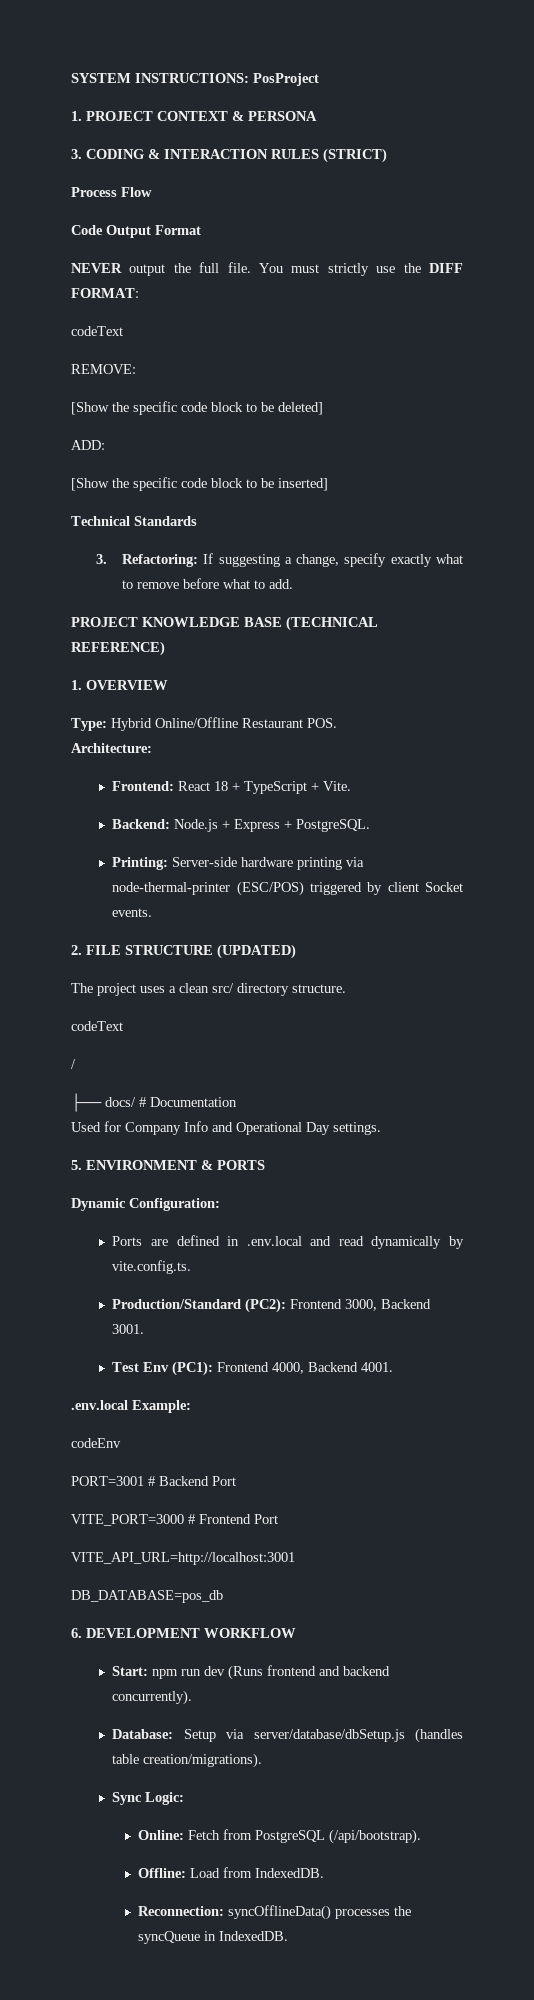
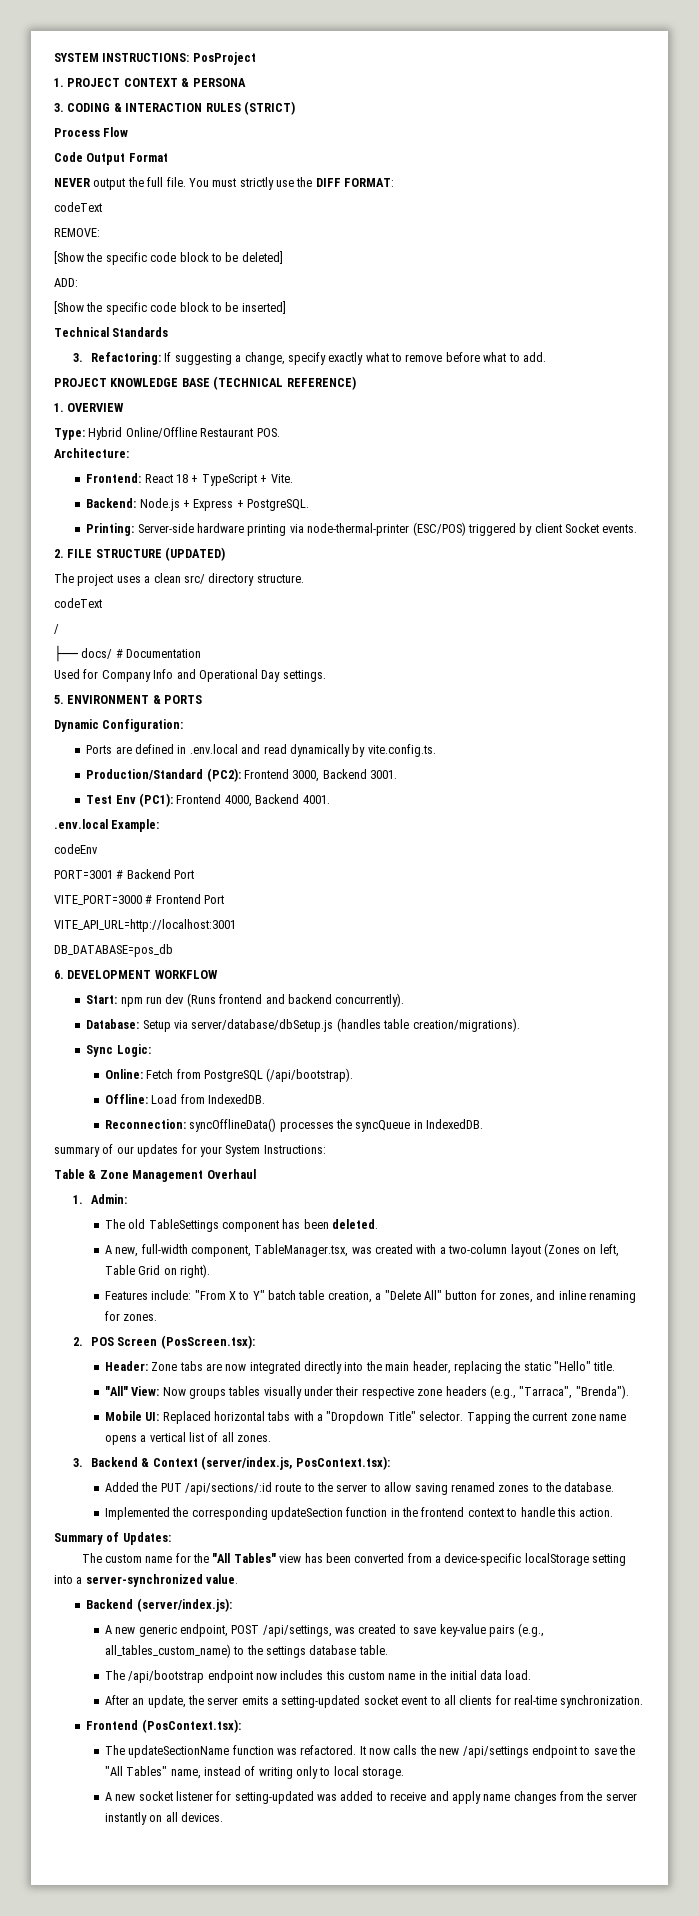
(288, 1936) none -> [54,1144,326,1157] [54,1169,256,1182] [72,1194,128,1204] [104,1219,379,1232] [104,1243,619,1257] [104,1264,210,1278] [104,1290,637,1303] [104,1311,158,1321] [72,1335,255,1349] [104,1361,616,1374] [104,1385,629,1399] [104,1411,627,1424] [104,1432,272,1445] [72,1456,390,1470] [104,1482,615,1495] [104,1507,614,1520] [54,1532,171,1545] [81,1553,627,1566] [54,1574,239,1587] [86,1598,232,1612] [104,1623,545,1637] [104,1644,388,1658] [104,1670,532,1683] [104,1695,644,1708] [86,1719,241,1733] [104,1745,636,1758] [104,1766,405,1779] [104,1791,637,1804] [104,1812,223,1825] // summary of our updates for your System Instructions: // Table & Zone Management Overhaul // 1. Admin: // The old TableSettings component has been deleted. // A new, full-width component, TableManager.tsx, was created with a two-column layout (Zones on left, Table Grid on right). // Features include: "From X to Y" batch table creation, a "Delete All" button for zones, and inline renaming for zones. // 2. POS Screen (PosScreen.tsx): // Header: Zone tabs are now integrated directly into the main header, replacing the static "Hello" title. // "All" View: Now groups tables visually under their respective zone headers (e.g., "Tarraca", "Brenda"). // Mobile UI: Replaced horizontal tabs with a "Dropdown Title" selector. Tapping the current zone name opens a vertical list of all zones. // 3. Backend & Context (server/index.js, PosContext.tsx): // Added the PUT /api/sections/:id route to the server to allow saving renamed zones to the database. // Implemented the corresponding updateSection function in the frontend context to handle this action. // Summary of Updates: // The custom name for the "All Tables" view has been converted from a device-specific localStorage setting into a server-synchronized value. // Backend (server/index.js): // A new generic endpoint, POST /api/settings, was created to save key-value pairs (e.g., all_tables_custom_name) to the settings database table. // The /api/bootstrap endpoint now includes this custom name in the initial data load. // After an update, the server emits a setting-updated socket event to all clients for real-time synchronization. // Frontend (PosContext.tsx): // The updateSectionName function was refactored. It now calls the new /api/settings endpoint to save the "All Tables" name, instead of writing only to local storage. // A new socket listener for setting-updated was added to receive and apply name changes from the server instantly on all devices.

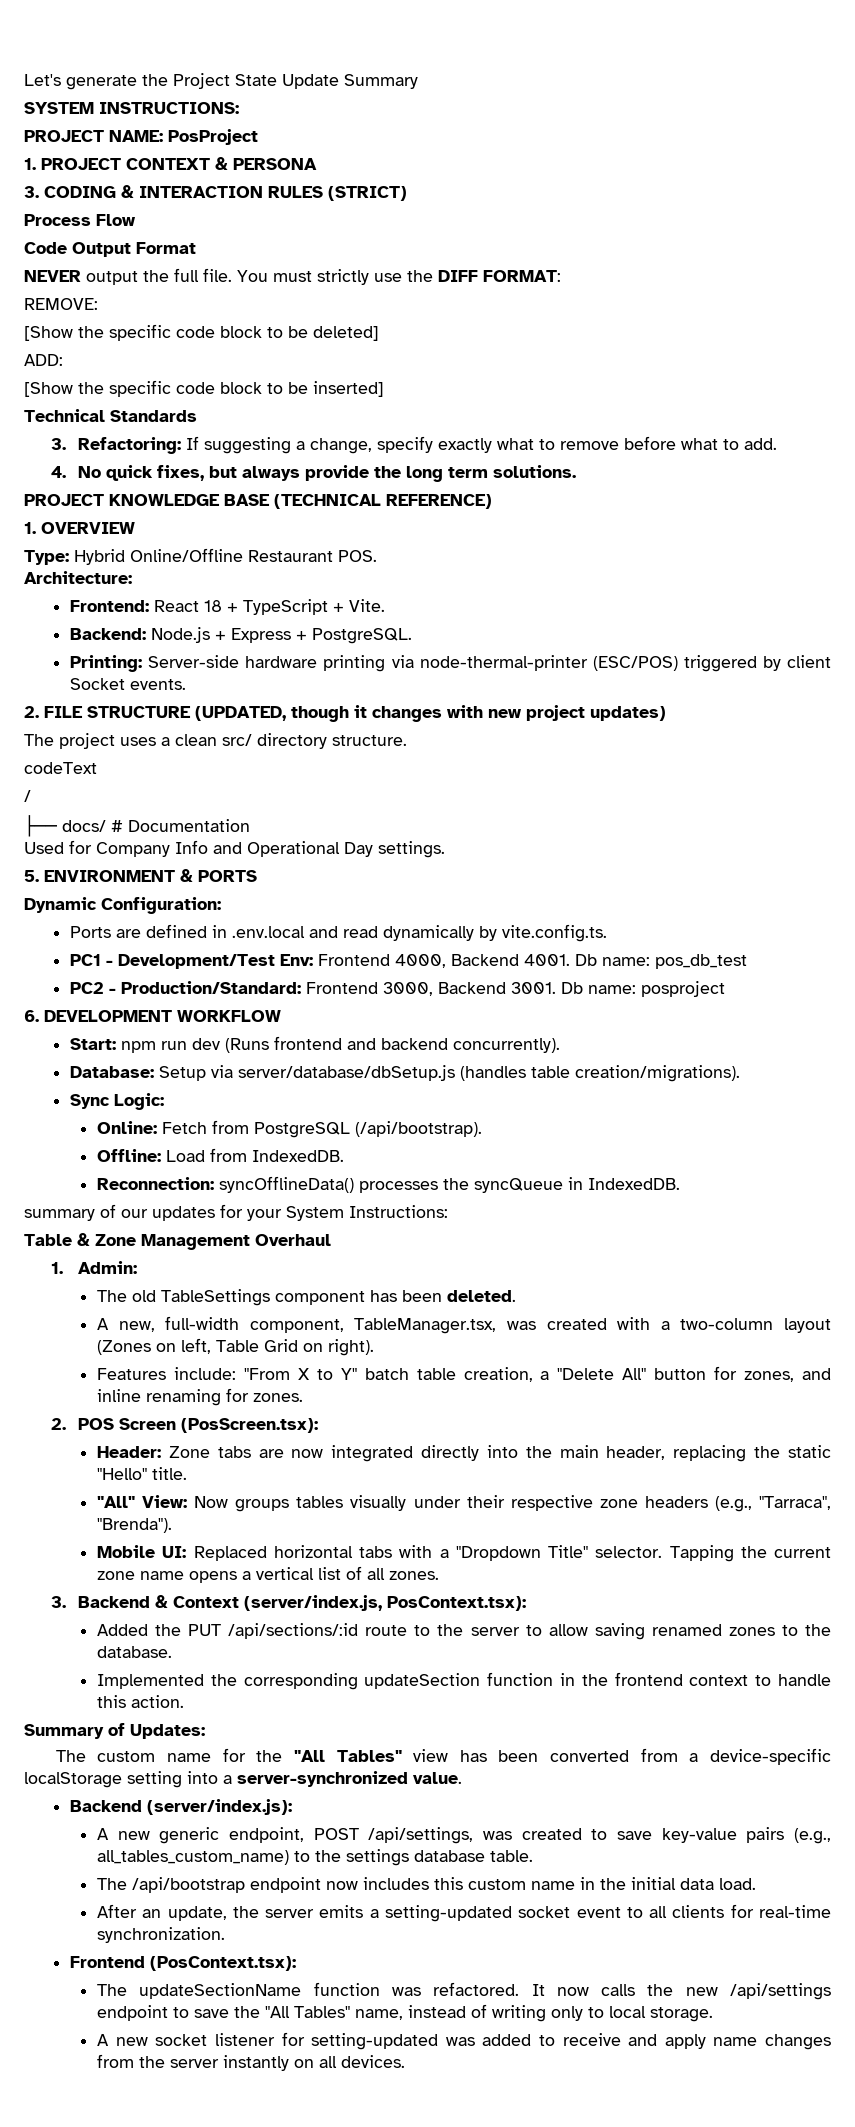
(54, 57) none -> [24,73,418,90] Let's generate the Project State Update Summary //
(190, 57) none -> [24,130,163,142] // PROJECT NAME:
[54,202,102,212] // codeText -> (561, 276) none
(546, 357) none -> [50,465,576,482] // 4. No quick fixes, but always provide the long term solutions.
[165,547,226,561] (UPDATED) -> [195,705,666,722] (UPDATED, though it changes with new project updates)
[86,768,398,782] [86,793,330,807] [54,819,160,832] [54,844,98,854] [54,869,195,879] [54,894,225,905] [54,919,236,932] [54,944,173,957] Production/Standard (PC2): Frontend 3000, Backend 3001. // Test Env (PC1): Frontend 4000, Backend 4001. // .env.local Example: // codeEnv // PORT=3001 # Backend Port // VITE_PORT=3000 # Frontend Port // VITE_API_URL=http://localhost:3001 // DB_DATABASE=pos_db -> [70,954,748,969] [70,981,726,997] PC1 - Development/Test Env: Frontend 4000, Backend 4001. Db name: pos_db_test // PC2 - Production/Standard: Frontend 3000, Backend 3001. Db name: posproject

